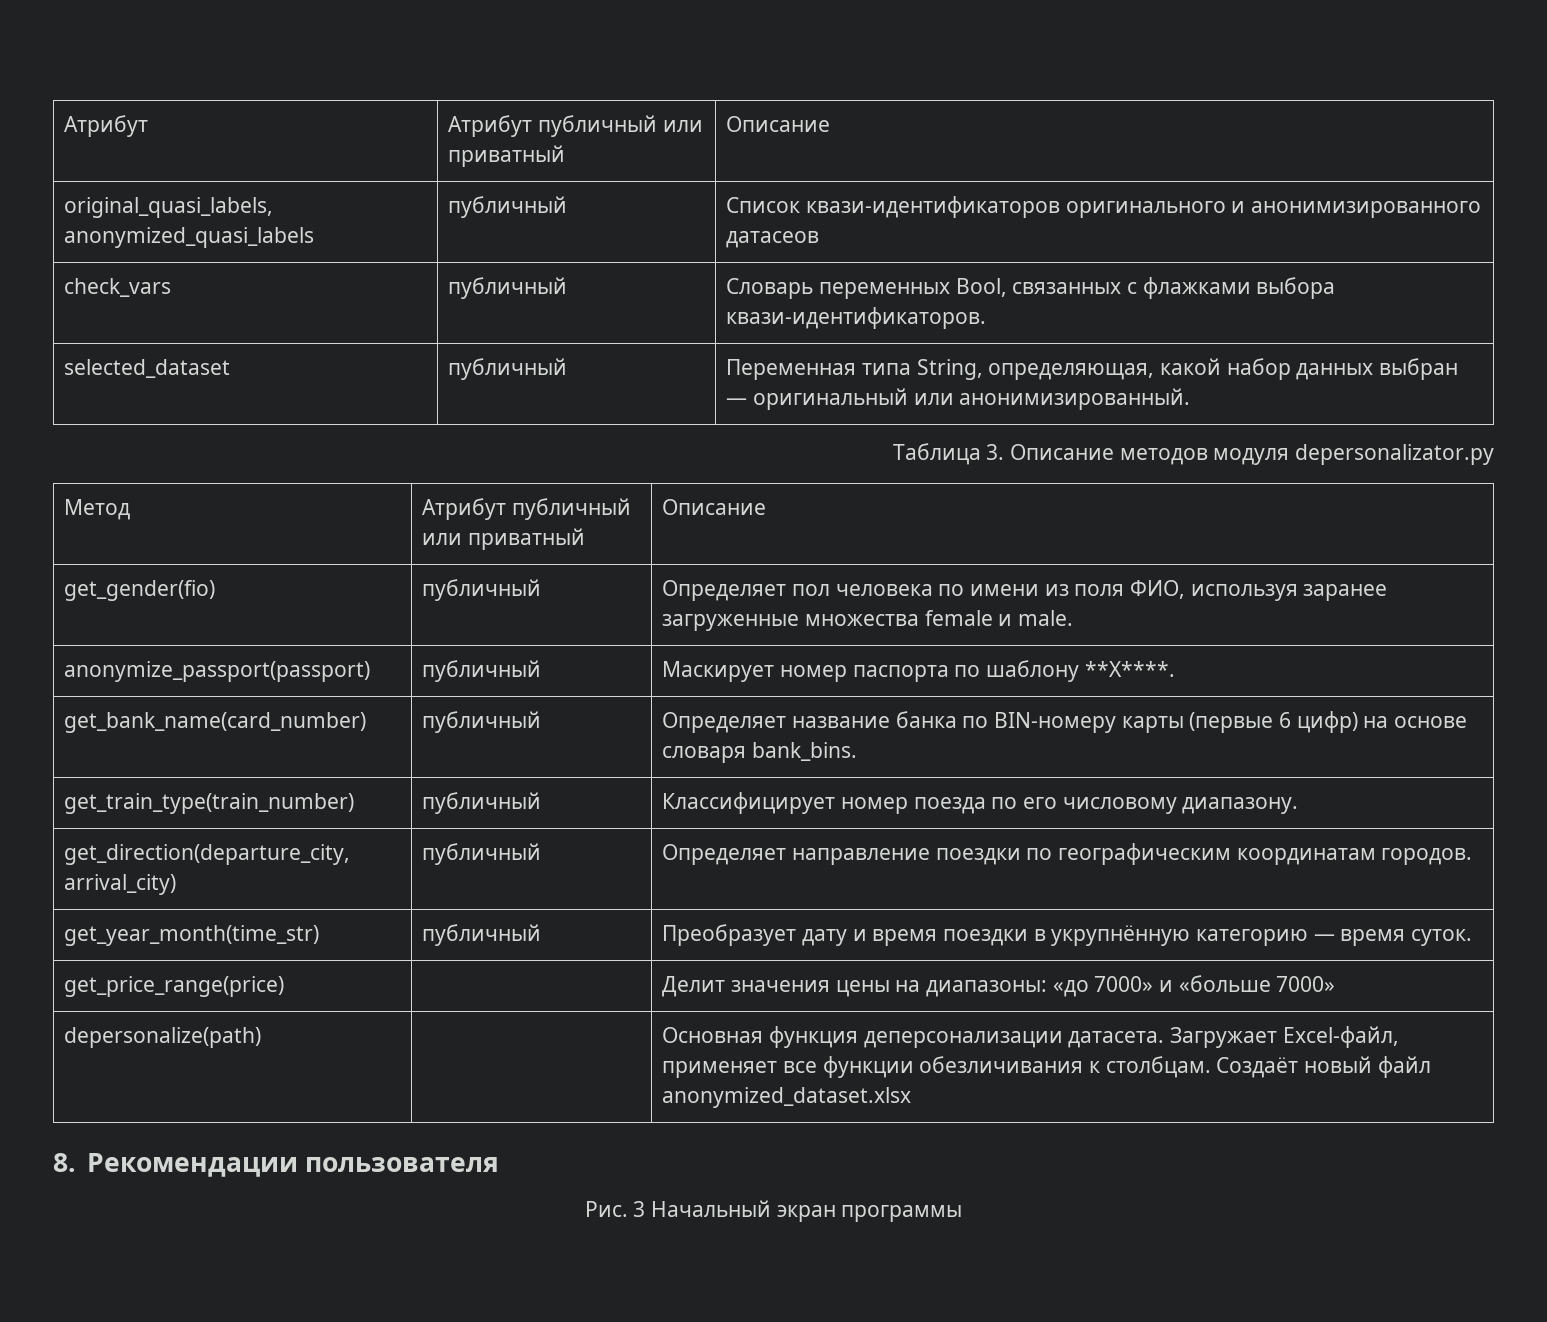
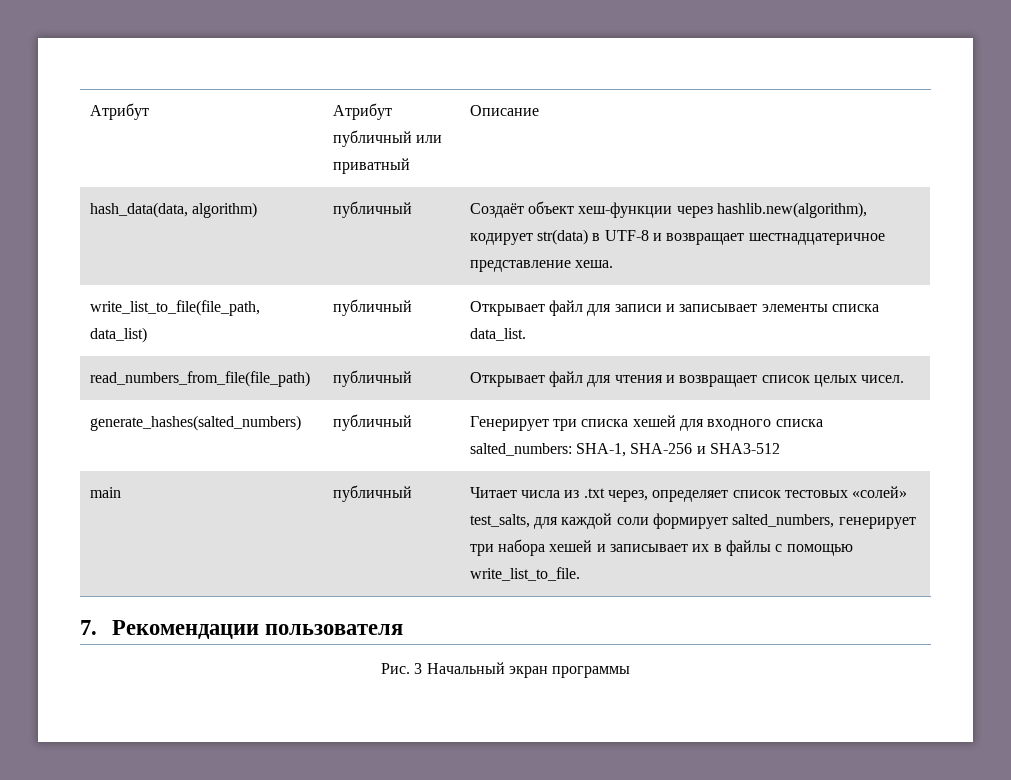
[64,197,274,218] [64,227,315,248] [448,196,568,218] [726,196,1481,218] [726,231,820,248] [64,278,172,297] [448,277,568,299] [726,277,1336,299] [726,307,987,329] [64,359,231,378] [448,358,568,380] [726,358,1458,380] [726,388,1191,410] [892,443,1494,465] [64,499,131,520] [422,498,631,520] [422,528,585,550] [662,499,767,515] [64,580,216,601] [422,579,542,601] [662,580,1388,601] [662,610,1073,631] [64,661,371,682] [422,660,542,682] [662,660,1175,682] [64,712,367,733] [422,711,542,733] [662,711,1467,733] [662,742,857,763] [64,793,355,814] [422,792,542,814] [662,792,1299,814] [64,844,351,865] [64,874,177,895] [422,843,542,865] [662,843,1473,865] [64,925,320,946] [422,924,542,946] [662,924,1472,946] [64,976,285,997] [662,975,1336,997] [64,1027,262,1048] [662,1026,1399,1048] [662,1056,1431,1078] [662,1087,912,1108] [53,1153,76,1172] original_quasi_labels, anonymized_quasi_labels | публичный | Список квази-идентификаторов оригинального и анонимизированного датасеов // check_vars | публичный | Словарь переменных Bool, связанных с флажками выбора квази-идентификаторов. // selected_dataset | публичный | Переменная типа String, определяющая, какой набор данных выбран — оригинальный или анонимизированный. // Таблица 3. Описание методов модуля depersonalizator.py // Метод | Атрибут публичный или приватный | Описание // get_gender(fio) | публичный | Определяет пол человека по имени из поля ФИО, используя заранее загруженные множества female и male. // anonymize_passport(passport) | публичный | Маскирует номер паспорта по шаблону **X****. // get_bank_name(card_number) | публичный | Определяет название банка по BIN-номеру карты (первые 6 цифр) на основе словаря bank_bins. // get_train_type(train_number) | публичный | Классифицирует номер поезда по его числовому диапазону. // get_direction(departure_city, arrival_city) | публичный | Определяет направление поездки по географическим координатам городов. // get_year_month(time_str) | публичный | Преобразует дату и время поездки в укрупнённую категорию — время суток. // get_price_range(price) | | Делит значения цены на диапазоны: «до 7000» и «больше 7000» // depersonalize(path) | | Основная функция деперсонализации датасета. Загружает Excel-файл, применяет все функции обезличивания к столбцам. Создаёт новый файл anonymized_dataset.xlsx // 8. -> [89,202,258,218] [332,201,412,218] [469,201,867,218] [469,229,885,245] [469,260,614,272] [89,300,260,316] [89,327,147,343] [332,299,412,316] [469,300,879,316] [469,328,526,341] [89,371,310,387] [332,370,412,387] [469,371,905,387] [89,415,301,431] [332,414,412,431] [469,415,823,431] [469,443,780,457] [89,487,121,498] [332,485,412,502] [469,486,908,502] [469,513,916,529] [469,539,853,556] [469,567,580,581] [80,620,97,635] hash_data(data, algorithm) | публичный | Создаёт объект хеш-функции через hashlib.new(algorithm), кодирует str(data) в UTF-8 и возвращает шестнадцатеричное представление хеша. // write_list_to_file(file_path, data_list) | публичный | Открывает файл для записи и записывает элементы списка data_list. // read_numbers_from_file(file_path) | публичный | Открывает файл для чтения и возвращает список целых чисел. // generate_hashes(salted_numbers) | публичный | Генерирует три списка хешей для входного списка salted_numbers: SHA-1, SHA-256 и SHA3-512 // main | публичный | Читает числа из .txt через, определяет список тестовых «солей» test_salts, для каждой соли формирует salted_numbers, генерирует три набора хешей и записывает их в файлы с помощью write_list_to_file. // 7.

